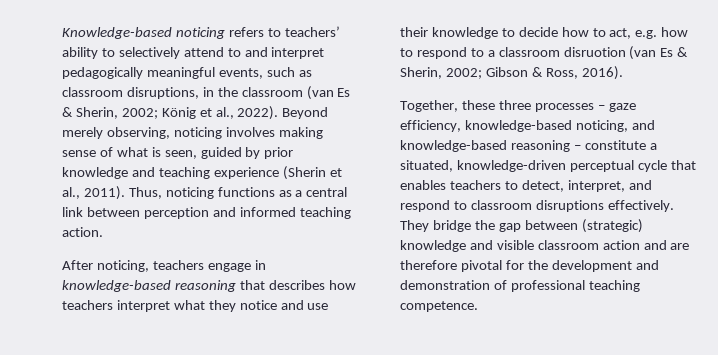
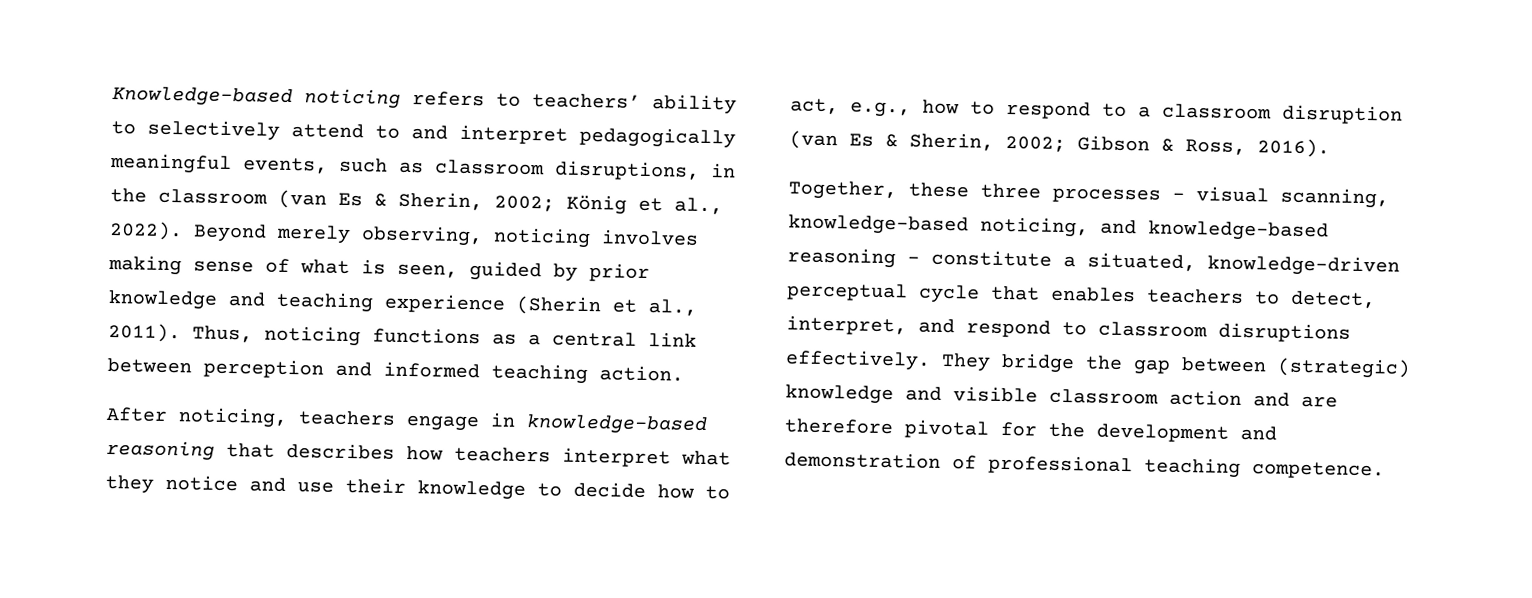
[635,30,658,39] e.g. -> [850,101,911,118] e.g.,
[563,47,626,57] disruotion -> [1282,104,1403,125] disruption
[608,103,636,112] [400,120,461,132] gaze efficiency, -> [1196,186,1389,209] visual scanning,

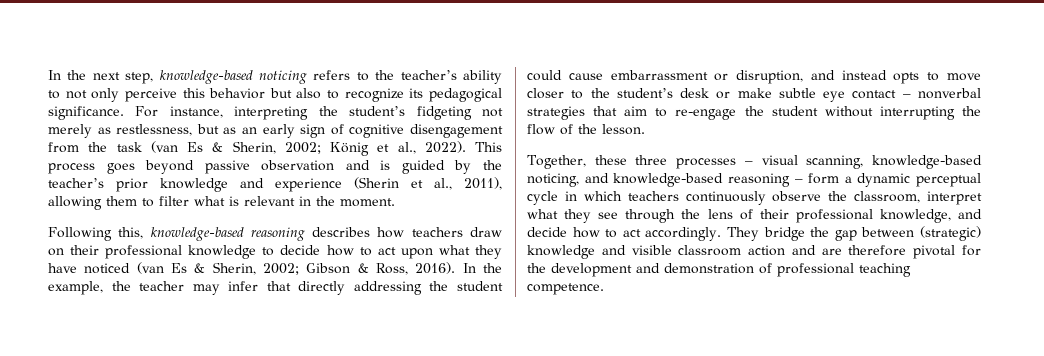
[112,86,737,115] [111,119,736,149] [110,152,736,181] [110,188,268,205] Knowledge-based noticing refers to teachers’ ability to selectively attend to and interpret pedagogically meaningful events, such as classroom disruptions, in the classroom -> [48,70,502,84] [48,88,502,102] [48,106,504,120] [48,124,503,138] [48,142,142,153] In the next step, knowledge-based noticing refers to the teacher’s ability to not only perceive this behavior but also to recognize its pedagogical significance. For instance, interpreting the student’s fidgeting not merely as restlessness, but as an early sign of cognitive disengagement from the task
[193,223,699,249] [108,254,578,282] Beyond merely observing, noticing involves making sense of what is seen, guided by -> [475,142,502,152] [48,160,502,174] [48,178,104,188] This process goes beyond passive observation and is guided by the teacher’s
[276,291,374,313] teaching -> (264, 183) none
[108,322,697,347] [107,357,684,385] [106,406,708,436] [106,439,275,461] 2011). Thus, noticing functions as a central link between perception and informed teaching action. // After noticing, teachers engage in knowledge-based reasoning that -> [464,177,502,190] [48,196,395,210] [48,227,305,241] 2011), allowing them to filter what is relevant in the moment. // Following this, knowledge-based reasoning
[562,447,731,468] [105,474,406,494] interpret what they notice and use their -> [470,227,502,237] [48,245,183,259] draw on their professional
[790,98,1403,125] act, e.g., how to respond to a classroom disruption -> [377,245,502,259] [48,263,131,274] act upon what they have noticed
(1330, 148) none -> [462,263,502,273] [48,281,503,295] [527,70,981,84] [527,88,981,102] [527,106,981,120] [527,124,645,135] In the example, the teacher may infer that directly addressing the student could cause embarrassment or disruption, and instead opts to move closer to the student’s desk or make subtle eye contact – nonverbal strategies that aim to re-engage the student without interrupting the flow of the lesson.
[931,249,1400,277] [786,282,1376,309] [786,315,1351,343] [785,349,931,371] constitute a situated, knowledge-driven perceptual cycle that enables teachers to detect, interpret, and respond to classroom disruptions effectively. -> [808,173,981,187] [527,191,982,205] [527,209,982,223] [527,227,722,241] form a dynamic perceptual cycle in which teachers continuously observe the classroom, interpret what they see through the lens of their professional knowledge, and decide how to act accordingly.

